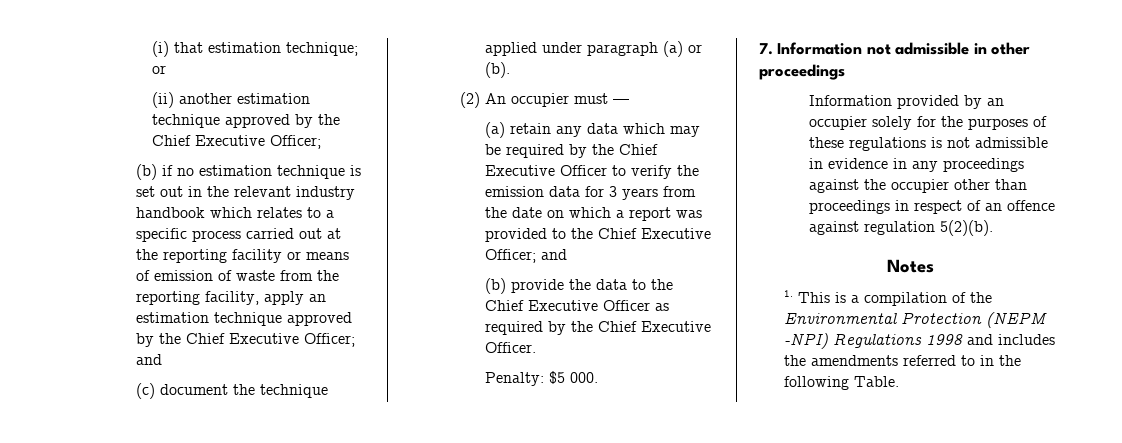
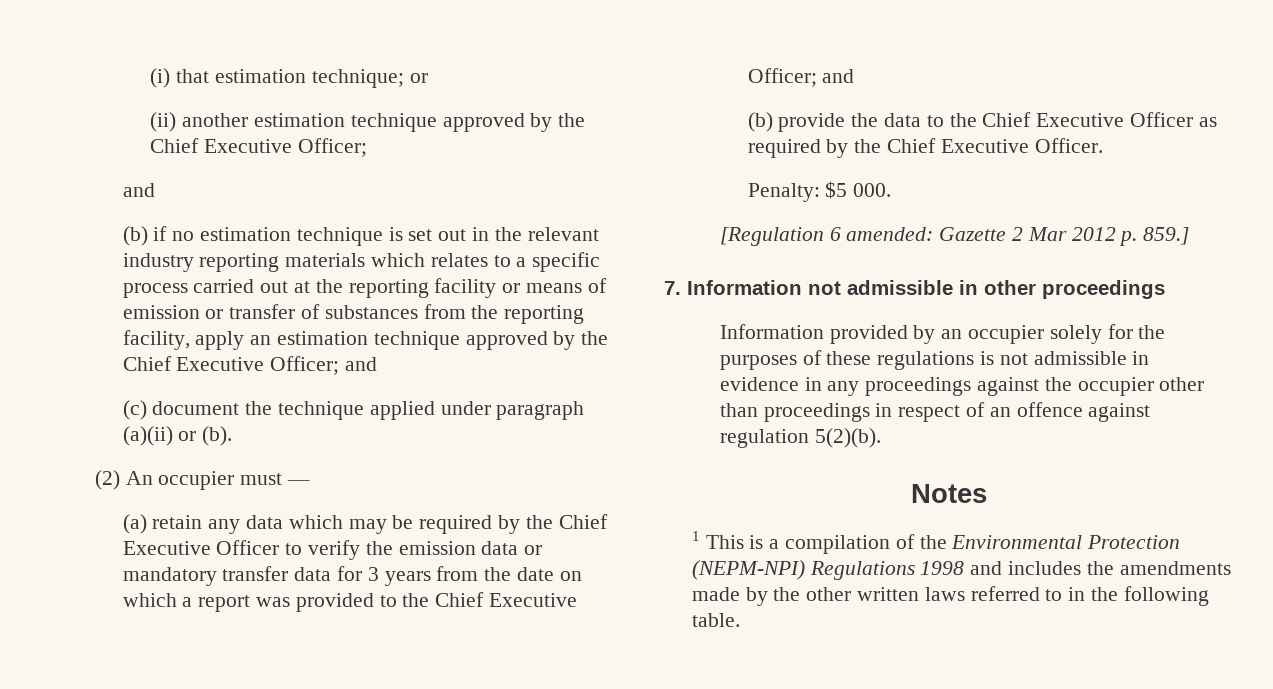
(321, 142) none -> [122,183,155,197] // and
[135,207,205,218] handbook -> [199,253,366,272] reporting materials
[217,270,275,281] of waste -> [205,304,418,319] or transfer of substances
[662,41,683,57] (a) -> [122,426,173,446] (a)(ii)
(580, 191) none -> [524,545,543,555] [122,566,332,586] or mandatory transfer data
(598, 377) none -> [719,227,1190,246] // [Regulation 6 amended: Gazette 2 Mar 2012 p. 859.]
[783,290,793,297] 1. -> [691,531,700,541] 1
[985,312,1047,328] [783,333,828,349] (NEPM -NPI) -> [691,560,805,580] (NEPM-NPI)
(898, 360) none -> [691,587,965,606] made by the other written laws
[853,376,899,387] Table. -> [691,613,740,627] table.

